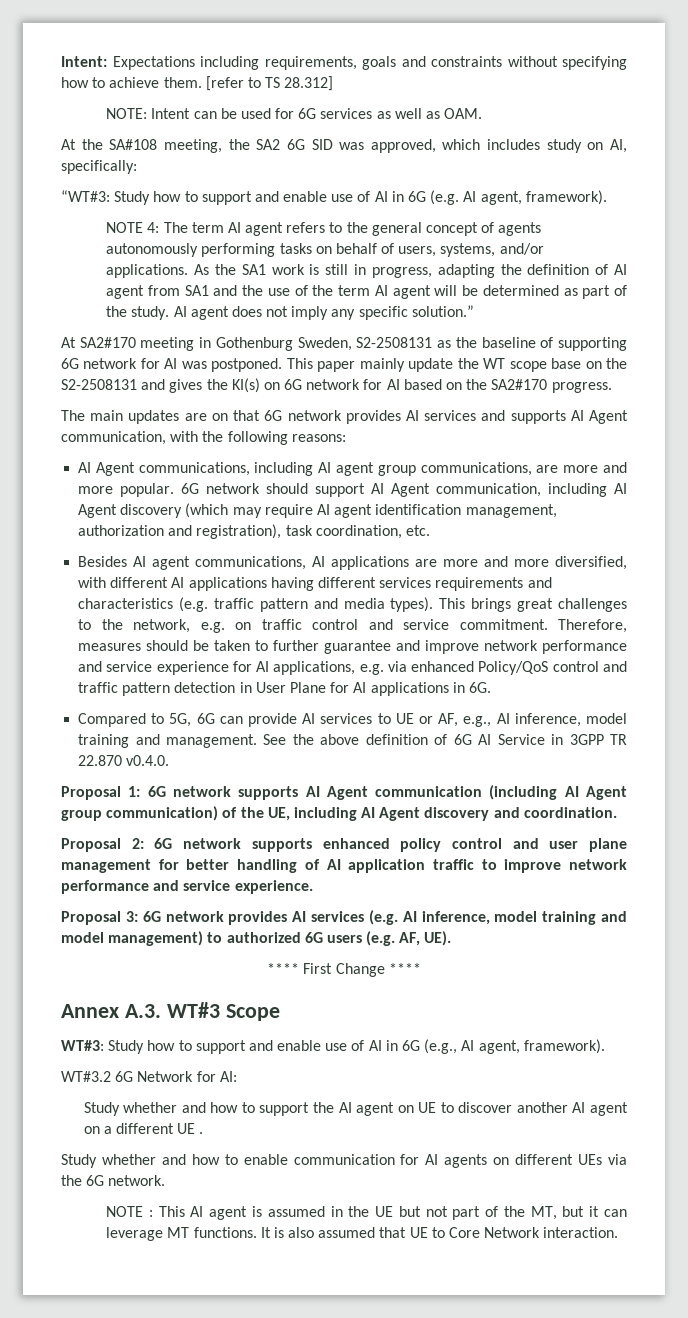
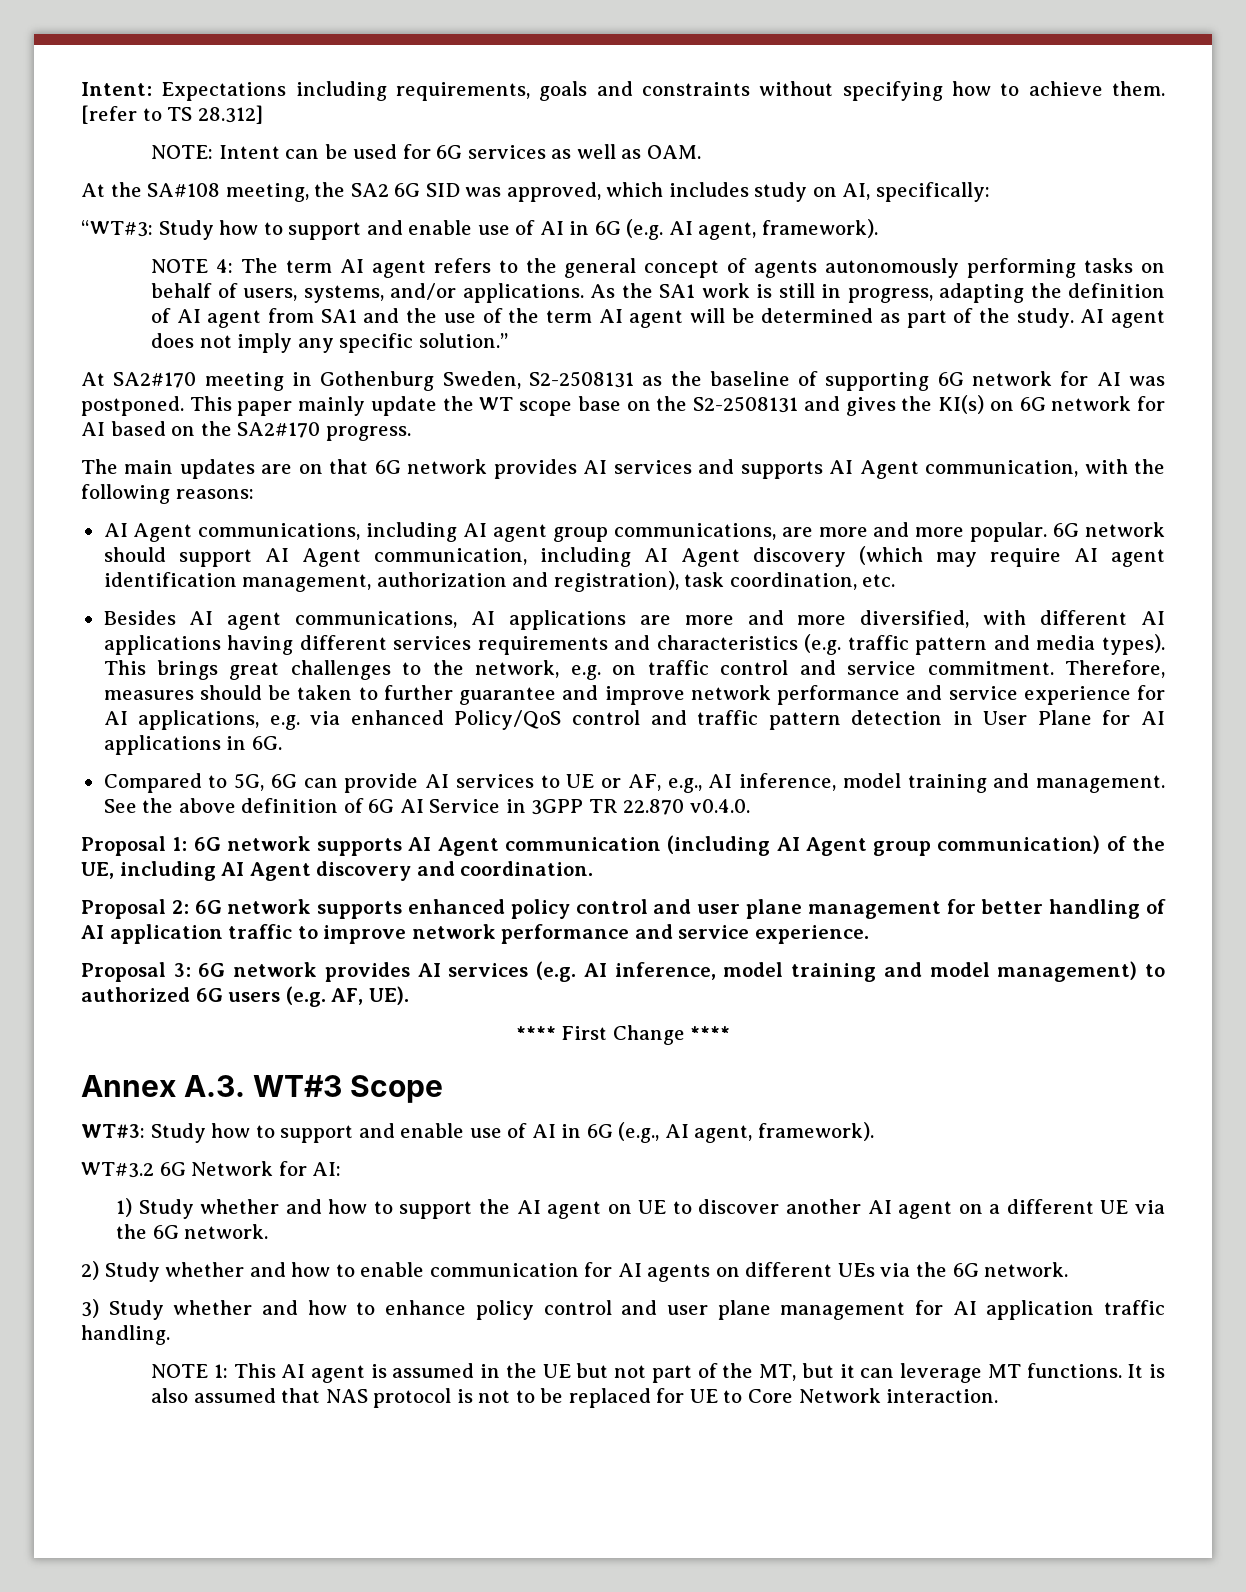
(237, 1076) none -> [116,1198,133,1217] 1)
[199,1132,204,1134] . // -> [1135,1200,1166,1214] [116,1224,269,1239] [81,1261,99,1280] via the 6G network. // 2)
[106,1206,153,1217] // NOTE : -> [81,1299,1165,1320] [81,1325,170,1345] [151,1364,228,1378] // 3) Study whether and how to enhance policy control and user plane management for AI application traffic handling. // NOTE 1:
(407, 1232) none -> [325,1388,685,1408] NAS protocol is not to be replaced for

